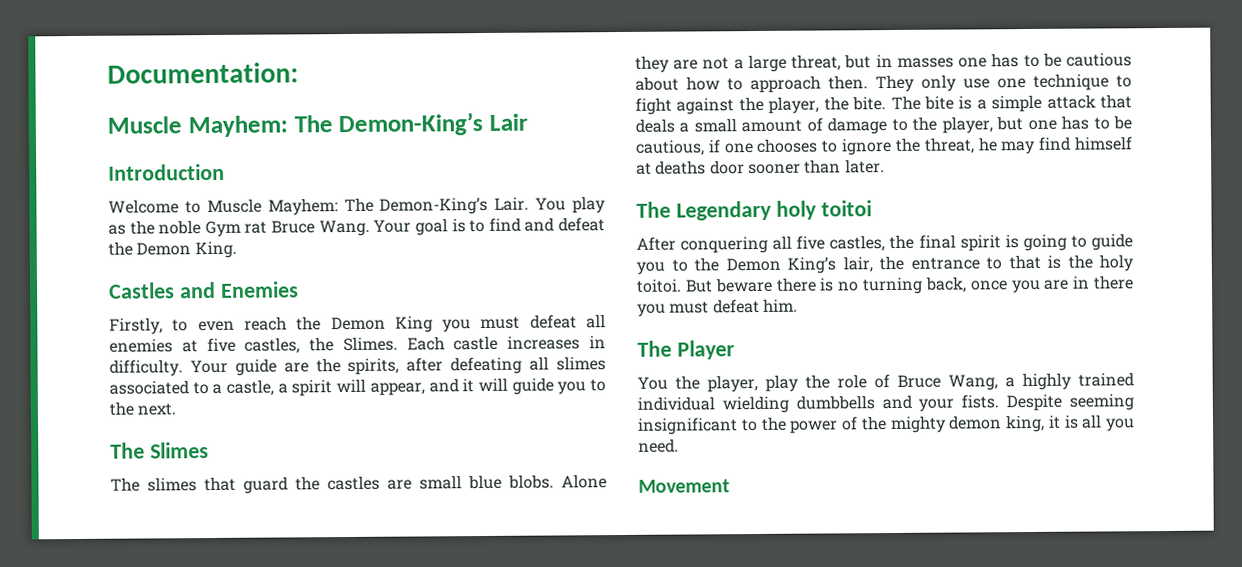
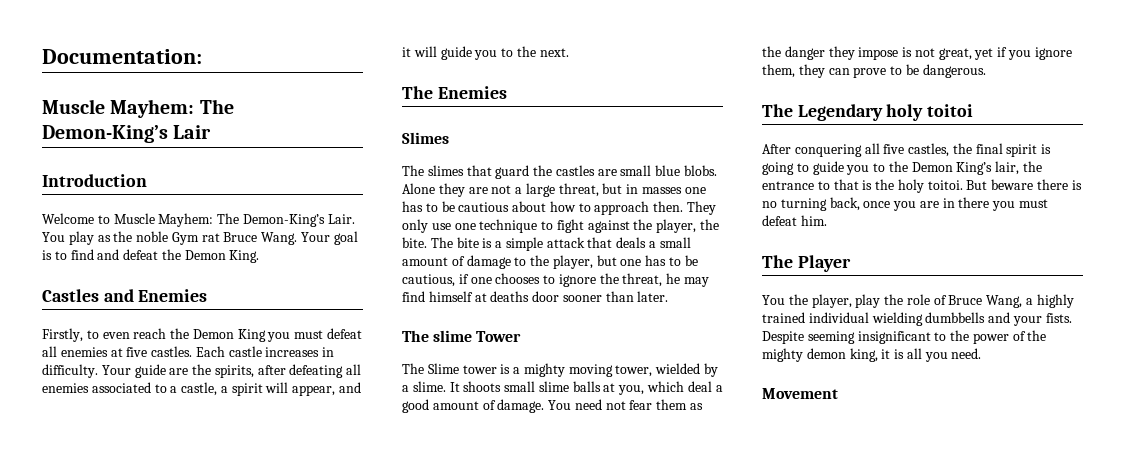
[244,336,398,354] castles, the Slimes. -> [151,346,193,357] castles.
[556,356,607,371] slimes -> [42,383,89,393] enemies
(145, 450) none -> [437,86,507,99] Enemies //
(885, 166) none -> [402,330,522,342] [402,363,719,377] [402,381,723,395] [402,399,704,413] [762,46,1072,60] [762,64,986,78] // The slime Tower // The Slime tower is a mighty moving tower, wielded by a slime. It shoots small slime balls at you, which deal a good amount of damage. You need not fear them as the danger they impose is not great, yet if you ignore them, they can prove to be dangerous.

